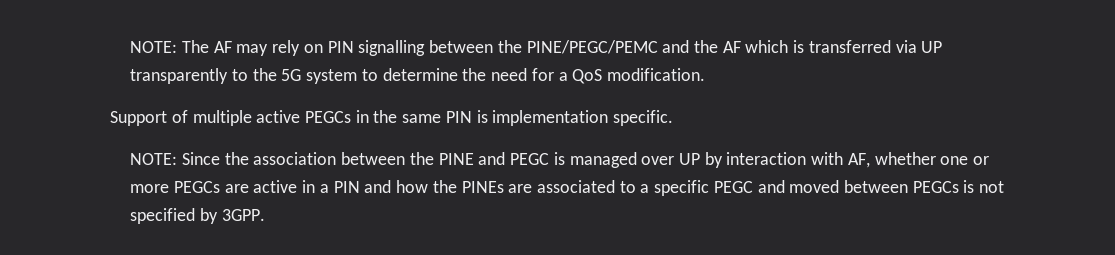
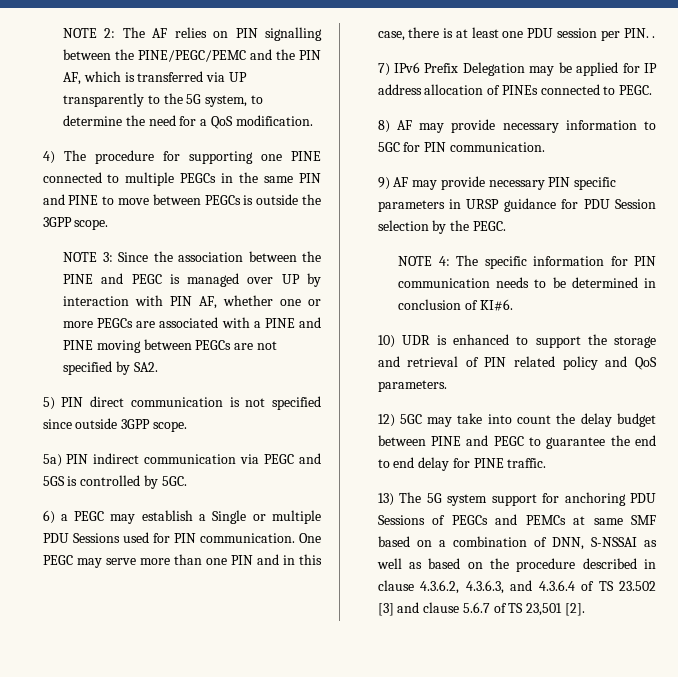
[130,40,301,56] NOTE: The AF may rely -> [63,27,207,38] NOTE 2: The AF relies
[722,41,741,53] AF -> [299,50,321,60] [63,72,82,85] PIN AF,
[306,69,358,84] system -> [205,95,248,107] system,
[110,110,301,126] Support of multiple active -> [42,150,321,164] [42,172,175,186] 4) The procedure for supporting one PINE connected to multiple
[476,110,674,126] [130,153,178,165] is implementation specific. // NOTE: -> [42,194,321,205] [42,217,109,230] [63,252,113,262] and PINE to move between PEGCs is outside the 3GPP scope. // NOTE 3:
(844, 158) none -> [170,296,193,306] PIN
[253,180,1005,196] [130,208,265,224] active in a PIN and how the PINEs are associated to a specific PEGC and moved between PEGCs is not specified by 3GPP. -> [159,317,321,328] [63,339,277,353] [63,361,158,375] [42,396,321,410] [42,418,187,432] [42,453,321,467] [42,475,187,489] [42,510,321,524] [42,532,321,543] [42,554,322,568] [377,27,656,41] [377,62,657,76] [377,84,653,95] [377,119,656,133] [377,142,545,152] [377,176,617,190] [377,198,656,212] [377,220,506,234] [398,255,656,269] [398,277,656,288] [398,299,513,311] [377,334,656,348] [377,356,657,370] [377,380,447,392] [377,413,656,427] [377,435,656,449] [377,457,547,471] [377,492,656,506] [377,514,656,525] [377,536,657,550] [376,558,656,572] [377,580,656,594] [377,602,585,616] associated with a PINE and PINE moving between PEGCs are not specified by SA2. // 5) PIN direct communication is not specified since outside 3GPP scope. // 5a) PIN indirect communication via PEGC and 5GS is controlled by 5GC. // 6) a PEGC may establish a Single or multiple PDU Sessions used for PIN communication. One PEGC may serve more than one PIN and in this case, there is at least one PDU session per PIN. . // 7) IPv6 Prefix Delegation may be applied for IP address allocation of PINEs connected to PEGC. // 8) AF may provide necessary information to 5GC for PIN communication. // 9) AF may provide necessary PIN specific parameters in URSP guidance for PDU Session selection by the PEGC. // NOTE 4: The specific information for PIN communication needs to be determined in conclusion of KI#6. // 10) UDR is enhanced to support the storage and retrieval of PIN related policy and QoS parameters. // 12) 5GC may take into count the delay budget between PINE and PEGC to guarantee the end to end delay for PINE traffic. // 13) The 5G system support for anchoring PDU Sessions of PEGCs and PEMCs at same SMF based on a combination of DNN, S-NSSAI as well as based on the procedure described in clause 4.3.6.2, 4.3.6.3, and 4.3.6.4 of TS 23.502 [3] and clause 5.6.7 of TS 23,501 [2].

